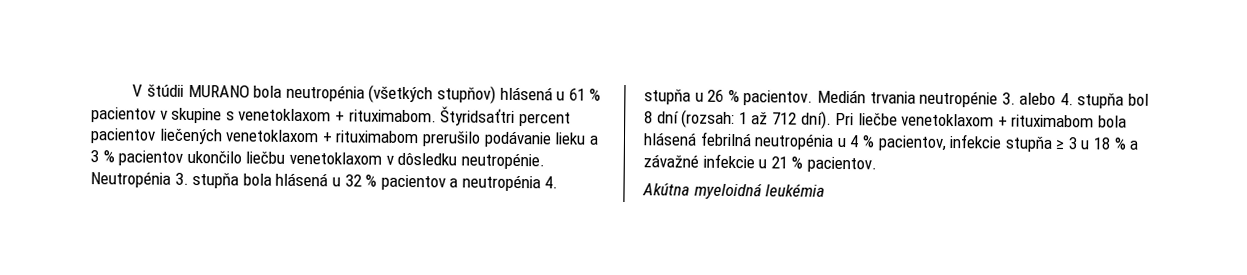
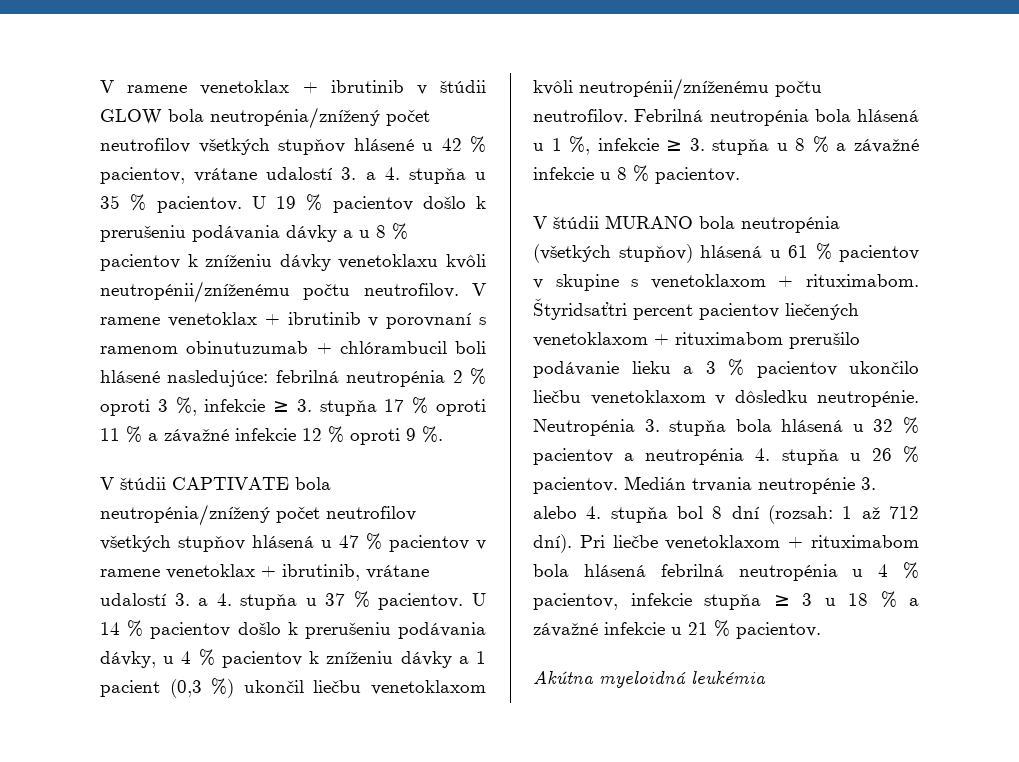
[132,84,144,97] V -> [100,80,486,95] [100,107,430,129] [100,136,486,155] [100,167,487,184] [100,194,486,213] [100,223,408,242] [100,254,486,271] [100,281,486,303] [100,312,486,329] [100,341,486,354] [100,368,486,387] [100,397,486,416] [100,426,443,445] [100,477,331,490] [100,504,416,526] [100,533,486,552] [100,564,429,581] [100,591,486,610] [100,620,486,639] [100,649,487,668] [100,678,486,698] [533,78,822,100] [533,109,919,126] [533,136,919,155] [533,165,740,184] [533,216,547,229] V ramene venetoklax + ibrutinib v štúdii GLOW bola neutropénia/znížený počet neutrofilov všetkých stupňov hlásené u 42 % pacientov, vrátane udalostí 3. a 4. stupňa u 35 % pacientov. U 19 % pacientov došlo k prerušeniu podávania dávky a u 8 % pacientov k zníženiu dávky venetoklaxu kvôli neutropénii/zníženému počtu neutrofilov. V ramene venetoklax + ibrutinib v porovnaní s ramenom obinutuzumab + chlórambucil boli hlásené nasledujúce: febrilná neutropénia 2 % oproti 3 %, infekcie ≥ 3. stupňa 17 % oproti 11 % a závažné infekcie 12 % oproti 9 %. // V štúdii CAPTIVATE bola neutropénia/znížený počet neutrofilov všetkých stupňov hlásená u 47 % pacientov v ramene venetoklax + ibrutinib, vrátane udalostí 3. a 4. stupňa u 37 % pacientov. U 14 % pacientov došlo k prerušeniu podávania dávky, u 4 % pacientov k zníženiu dávky a 1 pacient (0,3 %) ukončil liečbu venetoklaxom kvôli neutropénii/zníženému počtu neutrofilov. Febrilná neutropénia bola hlásená u 1 %, infekcie ≥ 3. stupňa u 8 % a závažné infekcie u 8 % pacientov. // V

